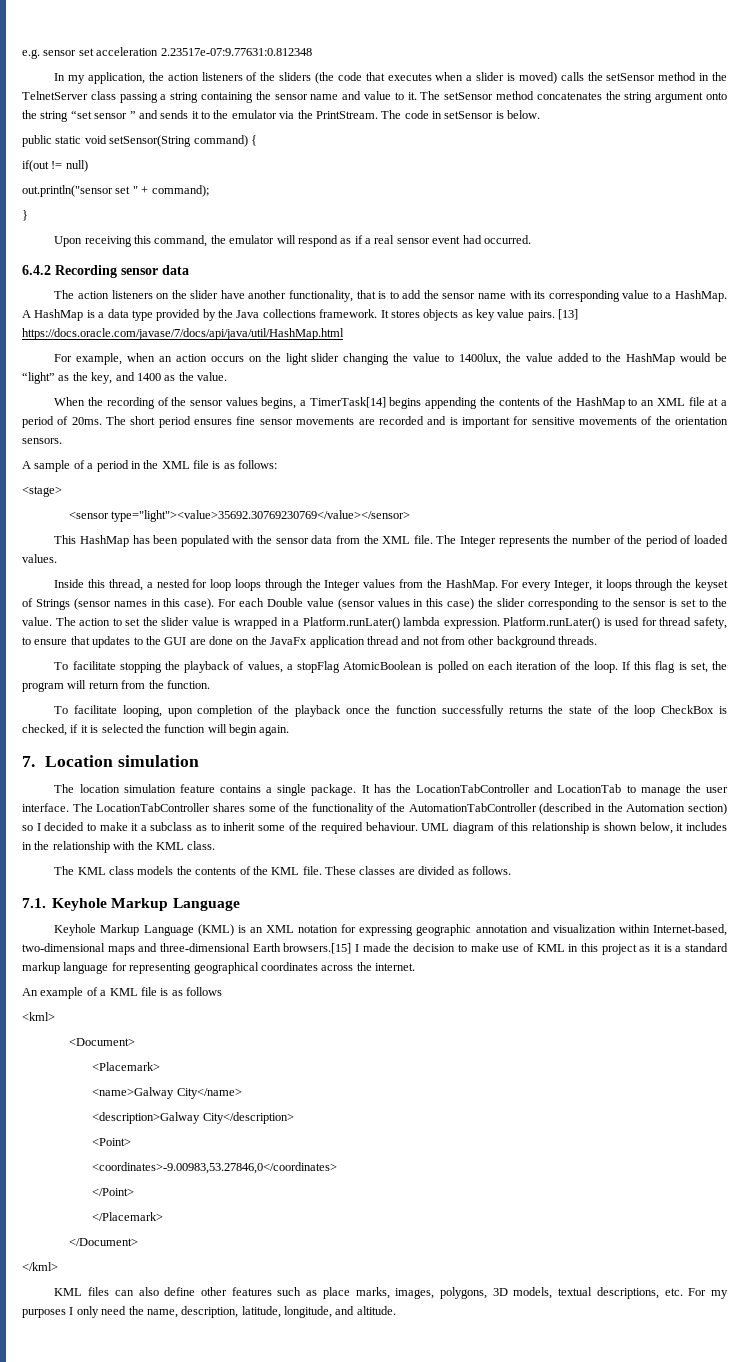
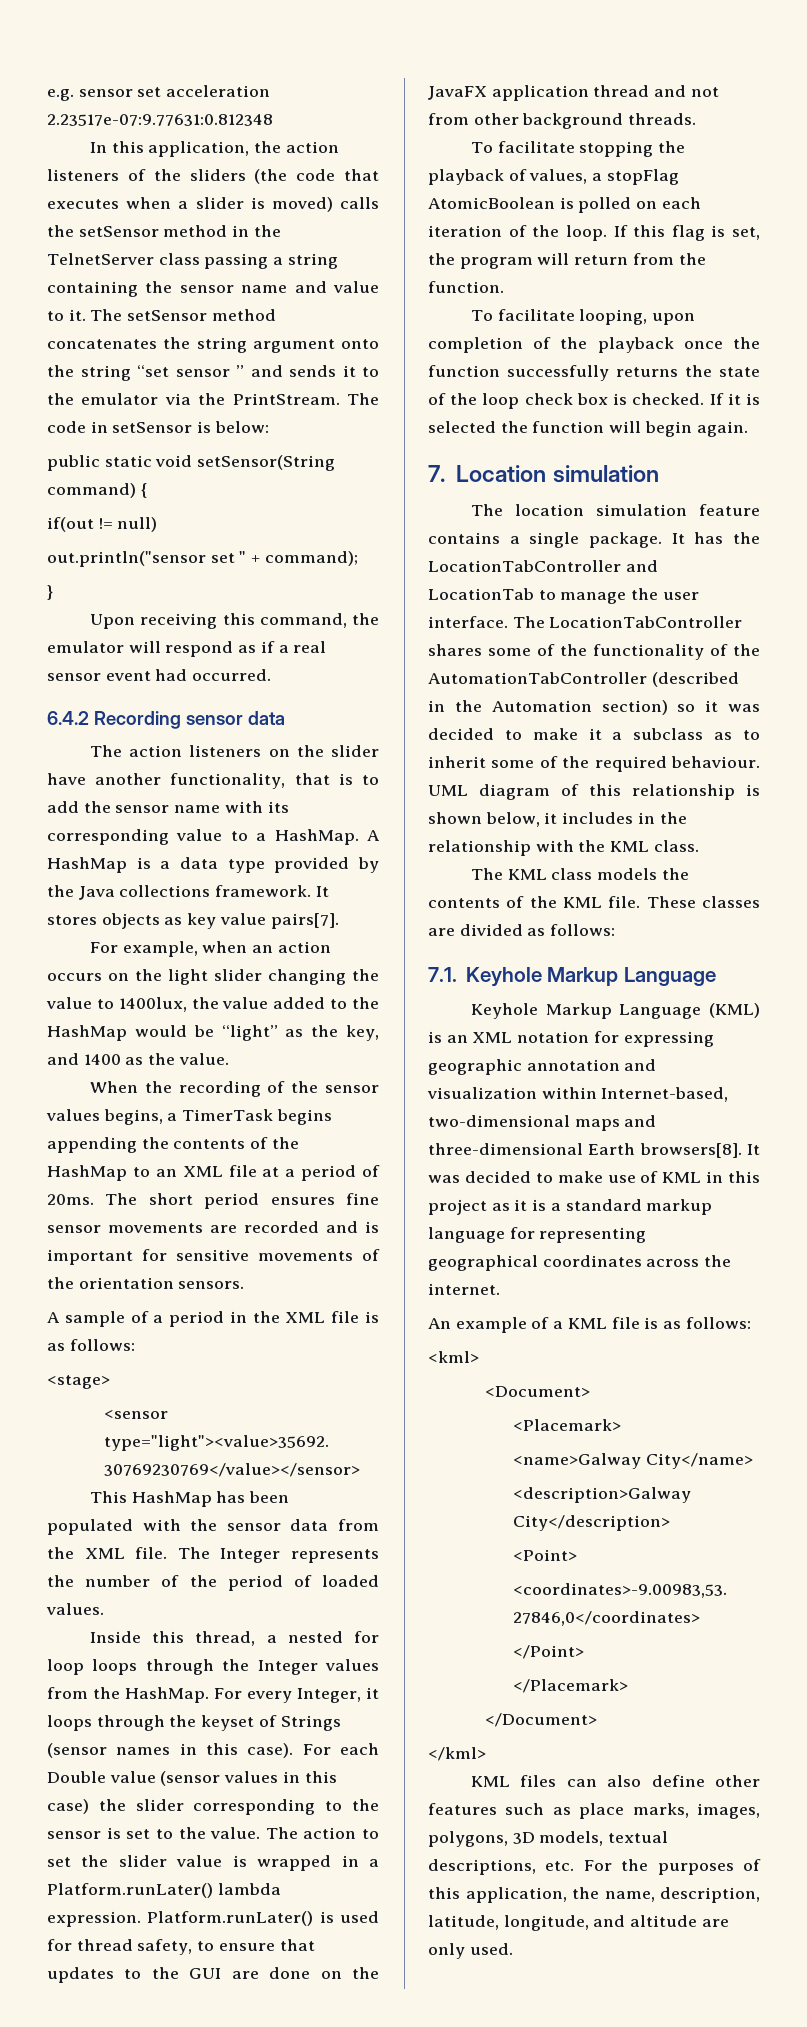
[68,75,86,84] my -> [111,141,144,153] this
[507,110,541,119] below. -> [214,421,269,433] below:
[527,309,579,321] [22,328,344,340] pairs. [13] https://docs.oracle.com/javase/7/docs/api/java/util/HashMap.html -> [270,913,339,929] pairs[7].
[309,397,386,408] TimerTask[14] -> [182,1109,274,1121] TimerTask
[270,637,308,645] JavaFx -> [428,86,487,100] JavaFX
[661,705,727,714] [22,724,79,736] CheckBox is checked, if -> [524,393,724,405] check box is checked. If
[36,823,41,831] I -> [705,700,760,712] it was
[471,866,511,875] follows. -> [550,924,616,936] follows:
[283,943,456,954] browsers.[15] I made the decision -> [639,1143,760,1158] [428,1171,531,1183] browsers[8]. It was decided
[186,987,222,996] follows -> [685,1317,751,1329] follows:
[711,1290,729,1299] [22,1306,127,1318] my purposes I only need -> [621,1859,761,1875] [428,1887,567,1903] the purposes of this application,
[356,1306,396,1315] altitude. -> [630,1915,729,1927] [428,1943,513,1959] altitude are only used.

